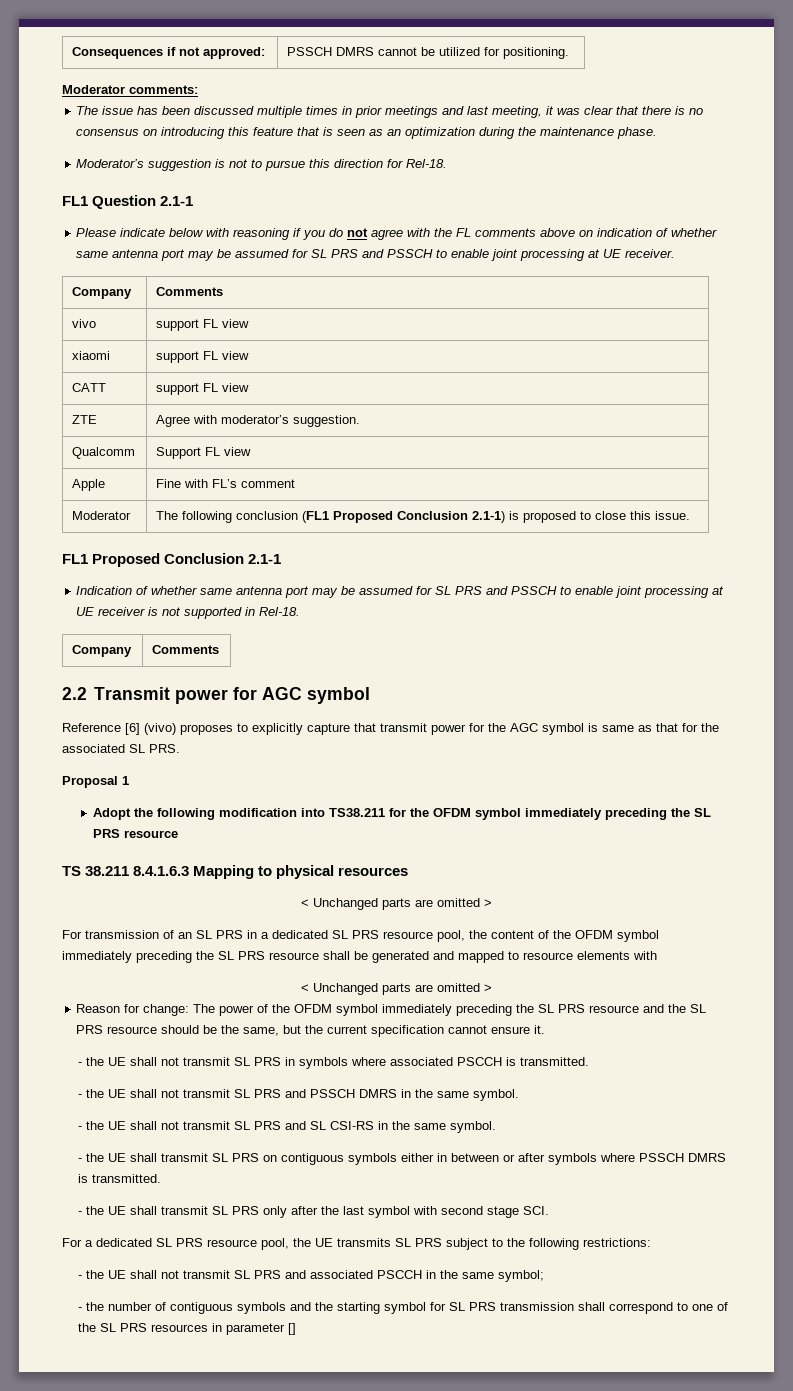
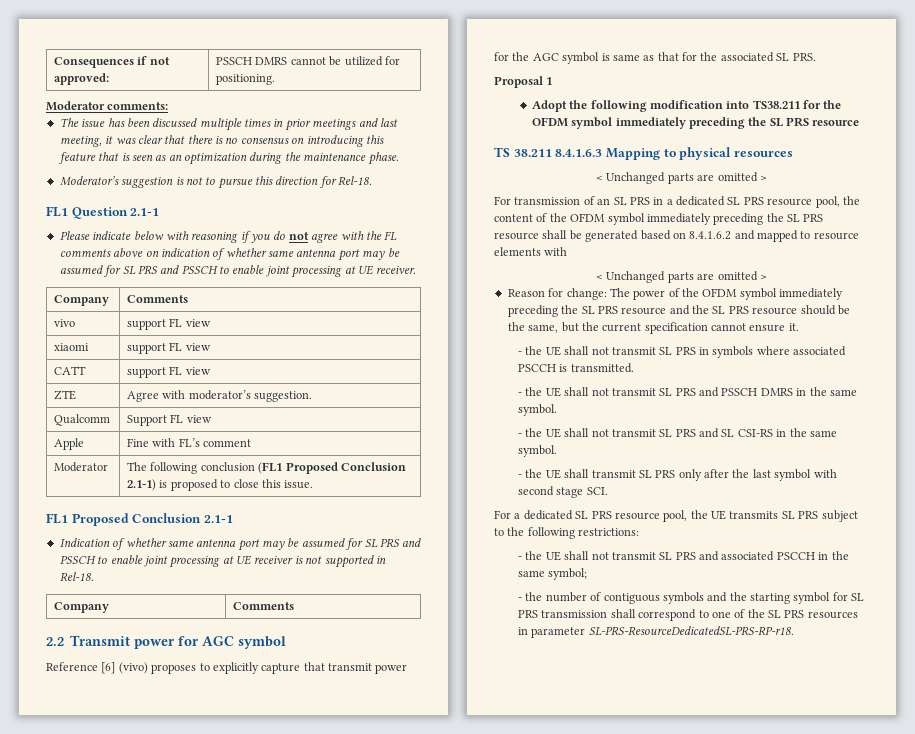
(429, 957) none -> [640,230,732,240] based on 8.4.1.6.2
[78,1153,727,1165] [78,1174,162,1183] // - the UE shall transmit SL PRS on contiguous symbols either in between or after symbols where PSSCH DMRS is transmitted. -> (558, 451) none
[288,1323,297,1335] [] -> [588,626,794,636] SL-PRS-ResourceDedicatedSL-PRS-RP-r18.

